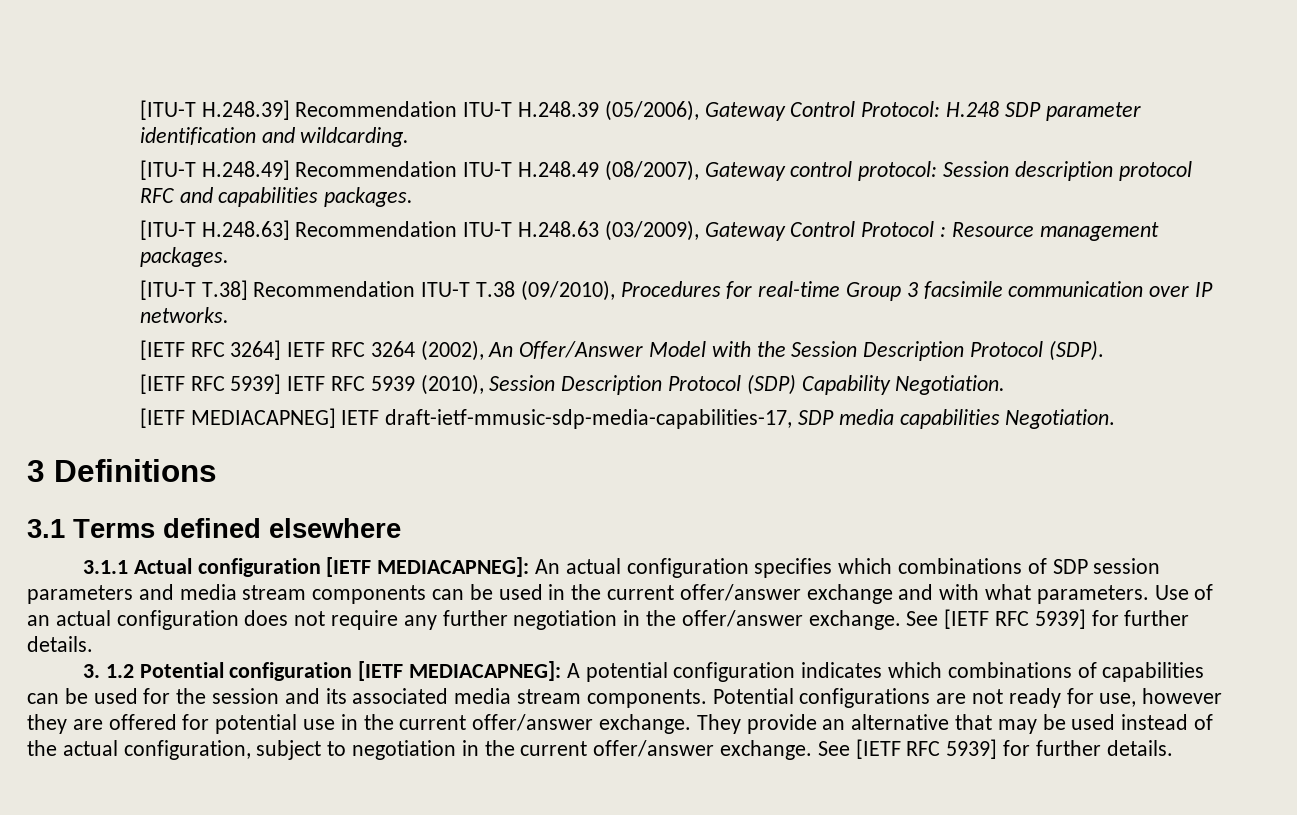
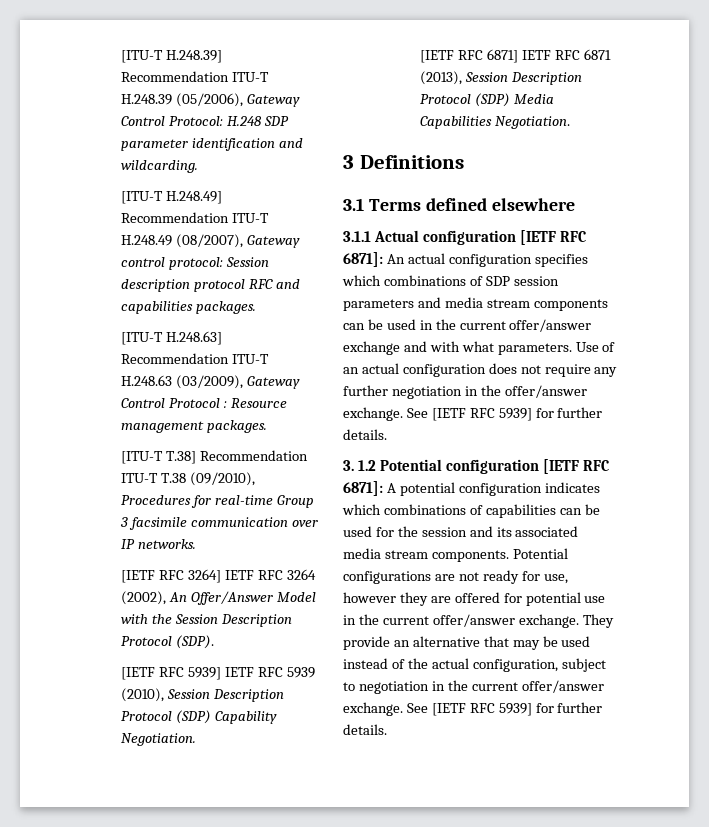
[190,408,1000,429] MEDIACAPNEG] IETF draft-ietf-mmusic-sdp-media-capabilities-17, SDP media capabilities -> [458,49,611,63] [420,71,582,85] [420,93,554,107] [420,116,493,129] RFC 6871] IETF RFC 6871 (2013), Session Description Protocol (SDP) Media Capabilities
[377,557,530,577] MEDIACAPNEG]: -> [559,231,586,242] [343,252,383,267] RFC 6871]:
[408,661,561,681] MEDIACAPNEG]: -> [582,460,609,471] [343,481,383,496] RFC 6871]:

